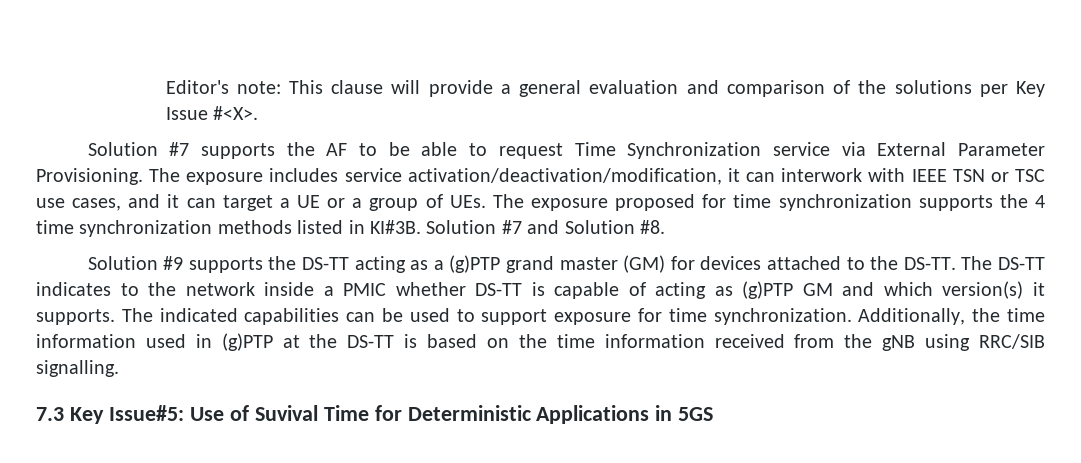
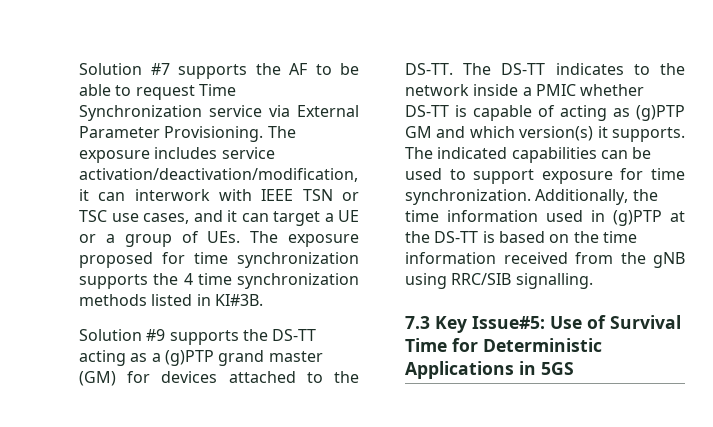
[165,80,1045,97] [165,106,258,120] Editor's note: This clause will provide a general evaluation and comparison of the solutions per Key Issue #<X>. // -> (79, 69) none
[426,220,665,234] Solution #7 and Solution #8. -> (263, 300) none
[254,405,318,421] Suvival -> [610,315,681,329] Survival

